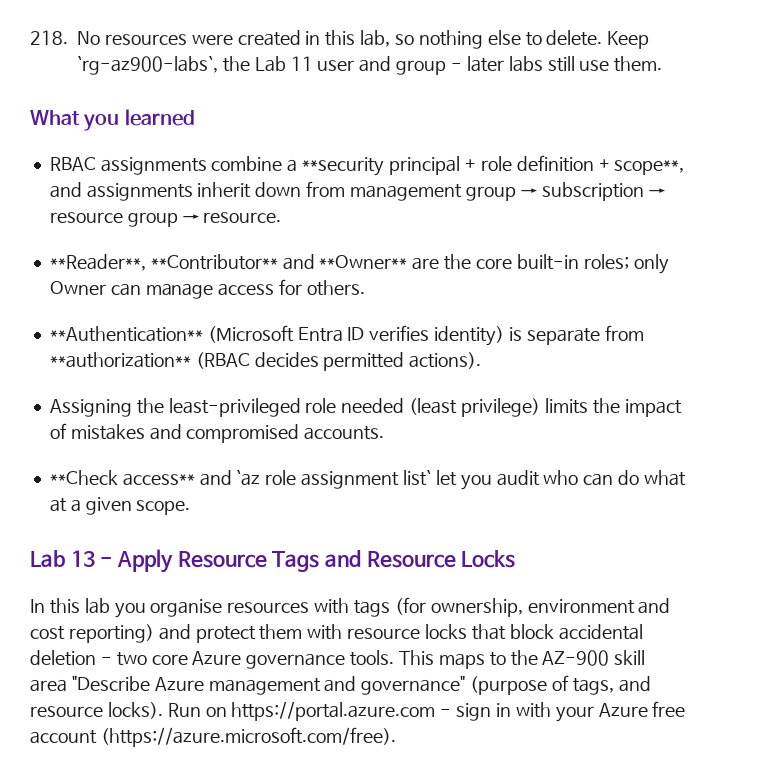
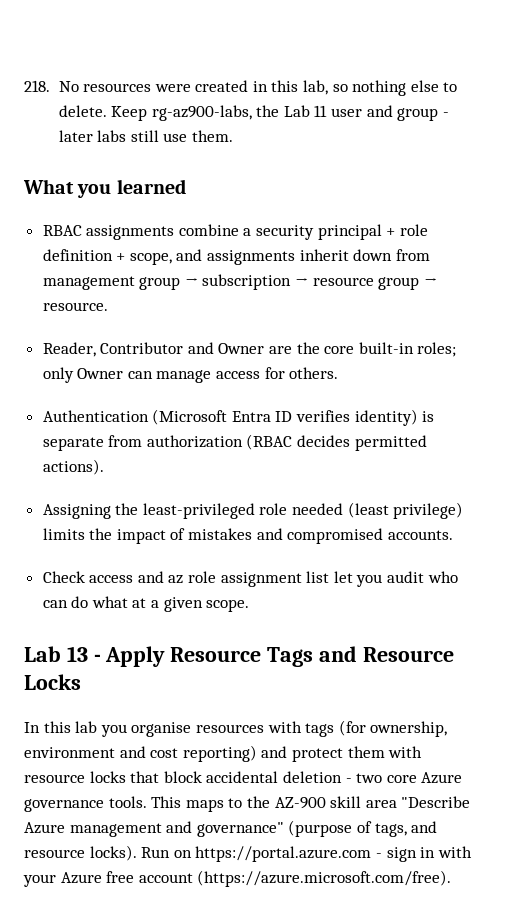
[77,56,218,75] `rg-az900-labs`, -> [151,105,252,121] rg-az900-labs,
[302,157,385,176] **security -> [256,225,315,240] security
[614,160,685,175] scope**, -> [129,252,172,265] scope,
[49,254,408,271] **Reader**, **Contributor** and **Owner** -> [42,342,265,357] Reader, Contributor and Owner
[49,326,203,342] **Authentication** -> [42,410,149,422] Authentication
[49,352,191,368] **authorization** -> [146,435,243,448] authorization
[49,470,261,486] **Check access** and `az -> [42,571,184,584] Check access and az
[402,470,431,486] list` -> [306,571,330,583] list

